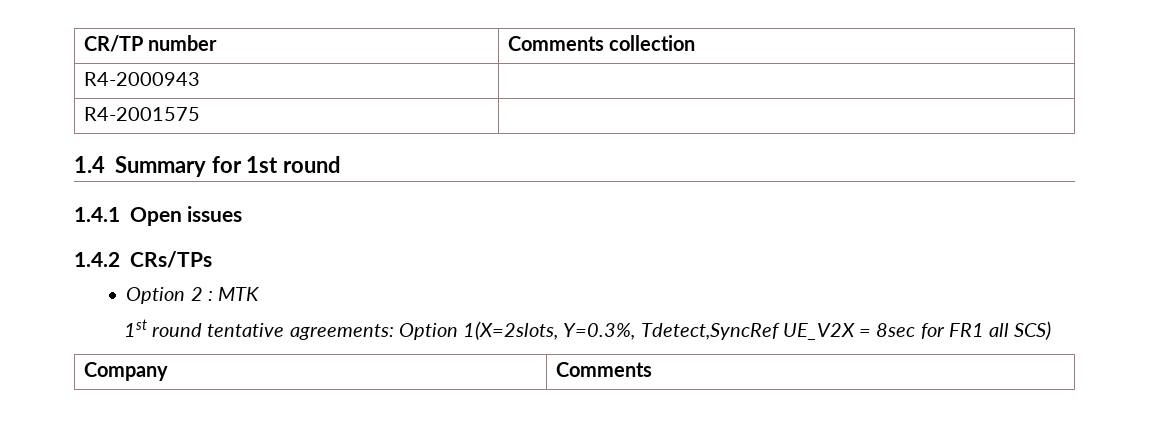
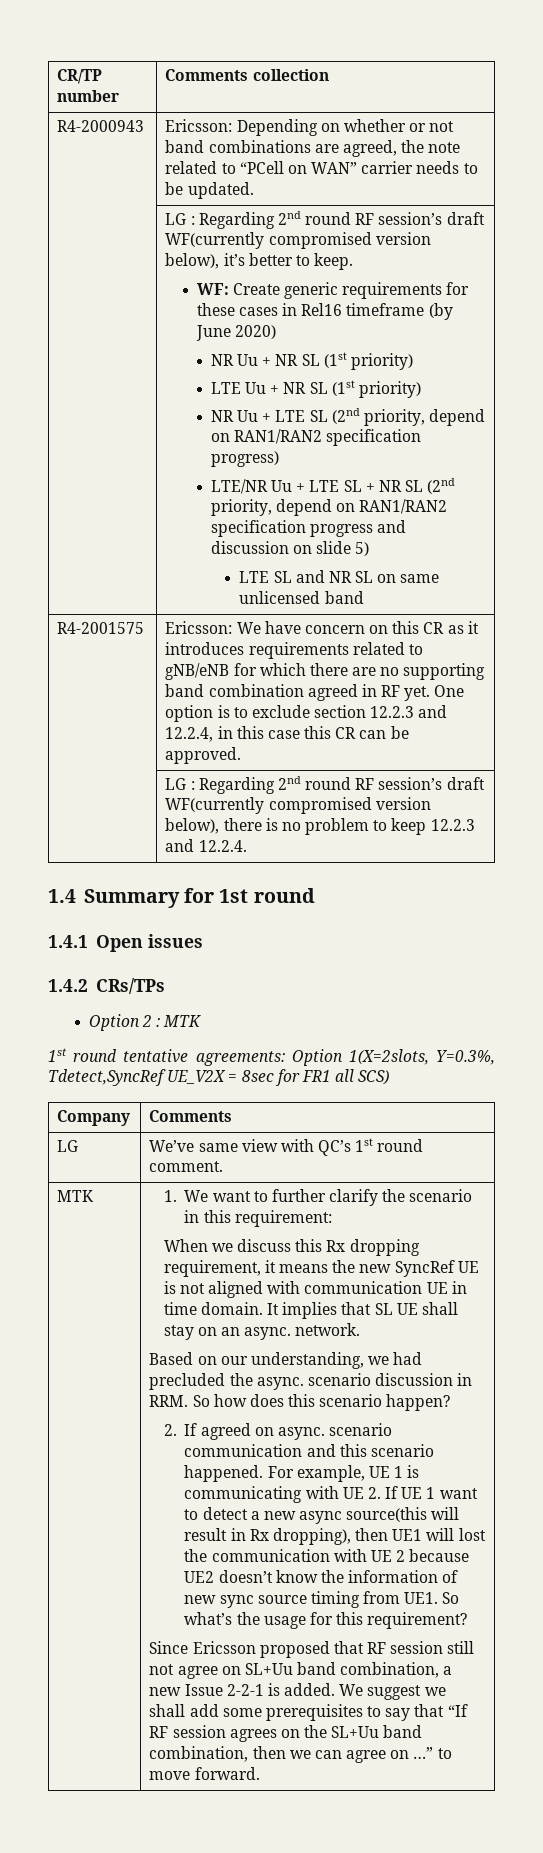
[84,107,201,121] // R4-2001575 | -> [165,119,455,136] [165,140,461,157] [165,161,478,174] [165,182,254,199] [165,211,485,229] [165,232,431,249] [165,253,354,270] [196,282,470,299] [196,303,453,320] [195,325,276,341] [210,352,414,370] [210,380,422,398] [210,408,486,426] [210,429,422,446] [210,451,279,467] [210,478,456,494] [210,499,448,516] [210,520,407,537] [210,541,370,556] [239,570,440,583] [239,591,364,604] [57,622,145,634] [165,621,479,634] [165,642,423,659] [165,663,486,680] [165,684,465,701] [165,705,448,722] [165,726,409,742] [165,747,242,764] [165,776,485,794] [165,797,431,814] [165,818,475,835] [165,839,247,852] Ericsson: Depending on whether or not band combinations are agreed, the note related to “PCell on WAN” carrier needs to be updated. // | LG : Regarding 2nd round RF session’s draft WF(currently compromised version below), it’s better to keep. // WF: Create generic requirements for these cases in Rel16 timeframe (by June 2020) // NR Uu + NR SL (1st priority) // LTE Uu + NR SL (1st priority) // NR Uu + LTE SL (2nd priority, depend on RAN1/RAN2 specification progress) // LTE/NR Uu + LTE SL + NR SL (2nd priority, depend on RAN1/RAN2 specification progress and discussion on slide 5) // LTE SL and NR SL on same unlicensed band // R4-2001575 | Ericsson: We have concern on this CR as it introduces requirements related to gNB/eNB for which there are no supporting band combination agreed in RF yet. One option is to exclude section 12.2.3 and 12.2.4, in this case this CR can be approved. // | LG : Regarding 2nd round RF session’s draft WF(currently compromised version below), there is no problem to keep 12.2.3 and 12.2.4.
(653, 369) none -> [57,1140,79,1152] [149,1138,424,1156] [149,1161,224,1172] [57,1190,95,1202] [163,1189,473,1206] [184,1210,332,1227] [163,1239,420,1256] [163,1260,479,1277] [163,1281,467,1298] [163,1302,458,1319] [163,1323,361,1340] [149,1352,423,1369] [149,1373,473,1390] [149,1394,451,1411] [163,1423,393,1440] [184,1444,434,1457] [184,1465,420,1482] [184,1486,478,1503] [184,1507,460,1524] [184,1528,486,1545] [184,1549,470,1562] [184,1570,459,1583] [184,1591,460,1608] [184,1612,468,1629] [149,1641,475,1658] [149,1662,453,1679] [149,1683,446,1700] [149,1704,468,1721] [149,1725,423,1742] [149,1746,452,1763] [149,1767,260,1780] // LG | We’ve same view with QC’s 1st round comment. // MTK | 1. We want to further clarify the scenario in this requirement: // When we discuss this Rx dropping requirement, it means the new SyncRef UE is not aligned with communication UE in time domain. It implies that SL UE shall stay on an async. network. // Based on our understanding, we had precluded the async. scenario discussion in RRM. So how does this scenario happen? // 2. If agreed on async. scenario communication and this scenario happened. For example, UE 1 is communicating with UE 2. If UE 1 want to detect a new async source(this will result in Rx dropping), then UE1 will lost the communication with UE 2 because UE2 doesn’t know the information of new sync source timing from UE1. So what’s the usage for this requirement? // Since Ericsson proposed that RF session still not agree on SL+Uu band combination, a new Issue 2-2-1 is added. We suggest we shall add some prerequisites to say that “If RF session agrees on the SL+Uu band combination, then we can agree on …” to move forward.

